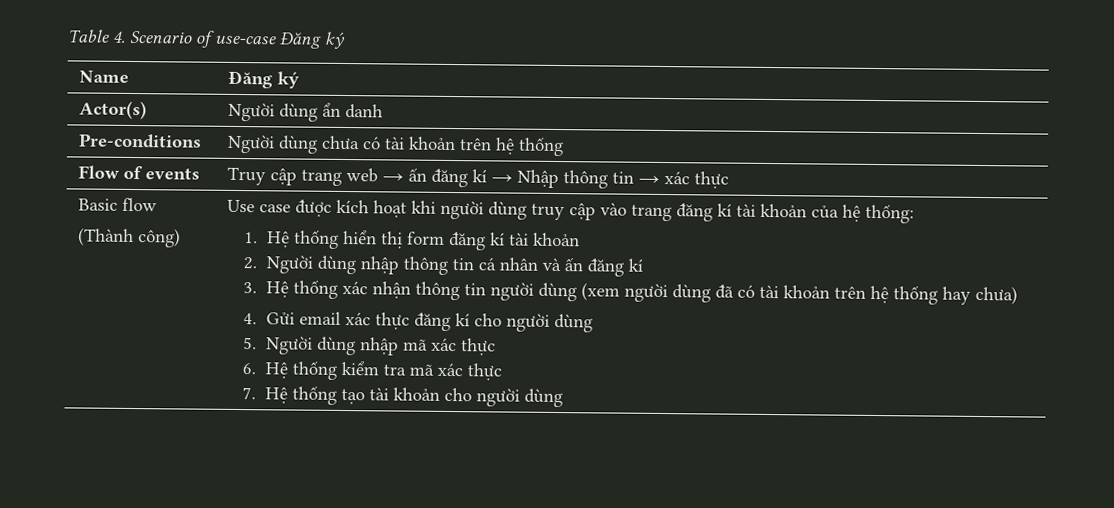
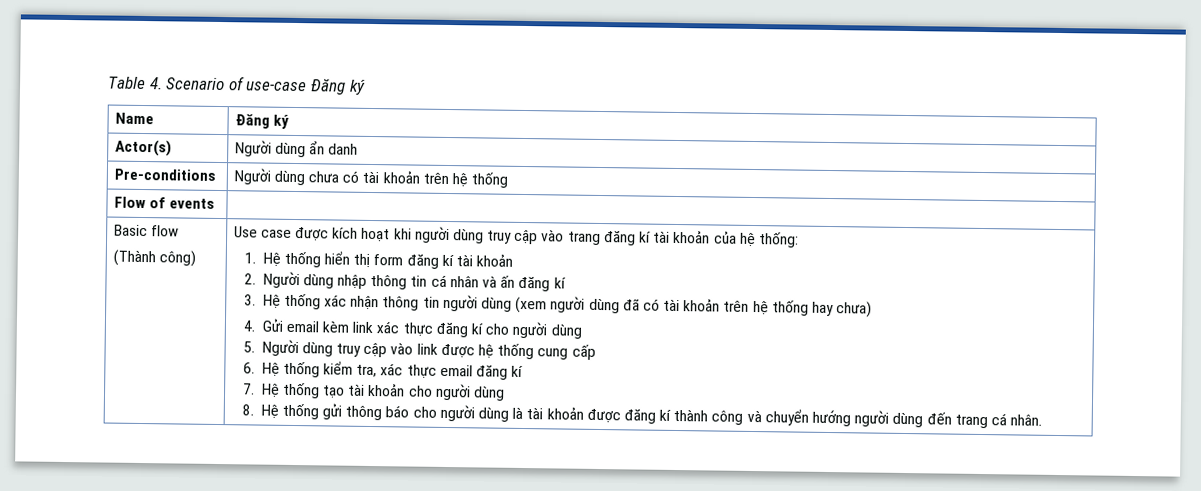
[227,166,730,189] Truy cập trang web → ấn đăng kí → Nhập thông tin → xác thực -> (215, 203) none
(341, 318) none -> [322,320,374,334] kèm link
[359,337,496,356] nhập mã xác thực -> [336,342,596,360] truy cập vào link được hệ thống cung cấp
[382,362,502,381] tra mã xác thực -> [356,363,524,380] tra, xác thực email đăng kí
(563, 398) none -> [241,402,1043,429] // 8. Hệ thống gửi thông báo cho người dùng là tài khoản được đăng kí thành công và chuyển hướng người dùng đến trang cá nhân.

